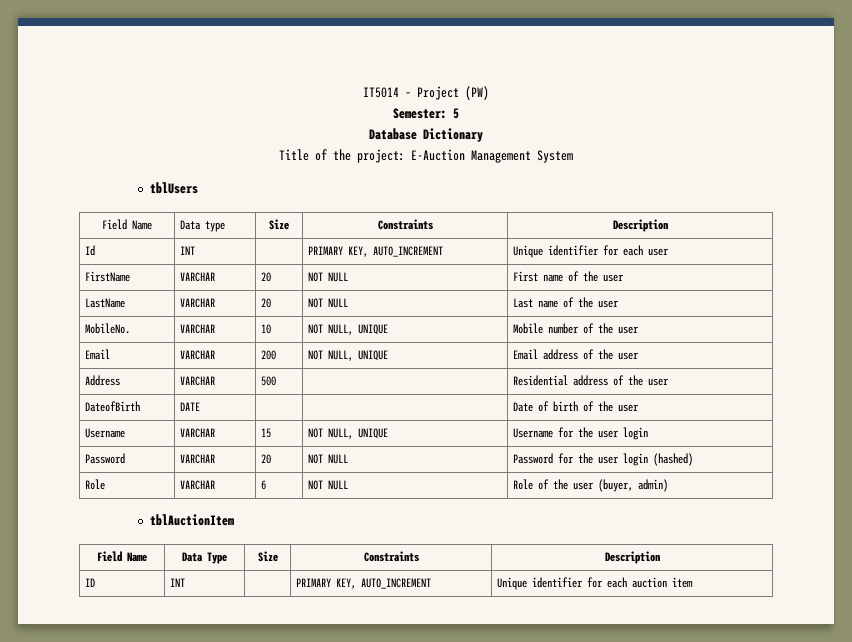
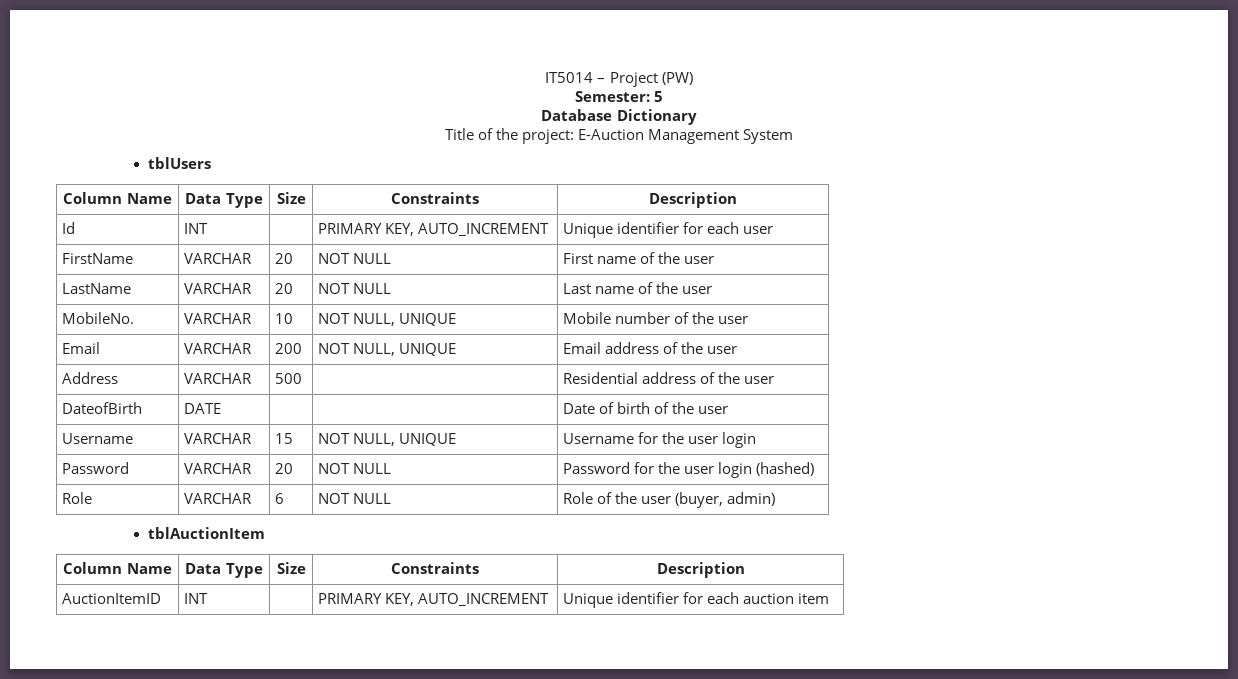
[102,219,152,230] [180,220,226,232] Field Name | Data type -> [63,192,172,204] [185,193,263,208] Column Name | Data Type
[97,551,147,562] [182,552,227,564] [257,551,278,562] [363,551,419,562] [604,551,660,564] [85,578,96,587] Field Name | Data Type | Size | Constraints | Description // ID -> [63,562,172,574] [185,563,263,578] [276,562,306,574] [390,562,479,574] [656,562,745,578] [62,593,162,604] Column Name | Data Type | Size | Constraints | Description // AuctionItemID

